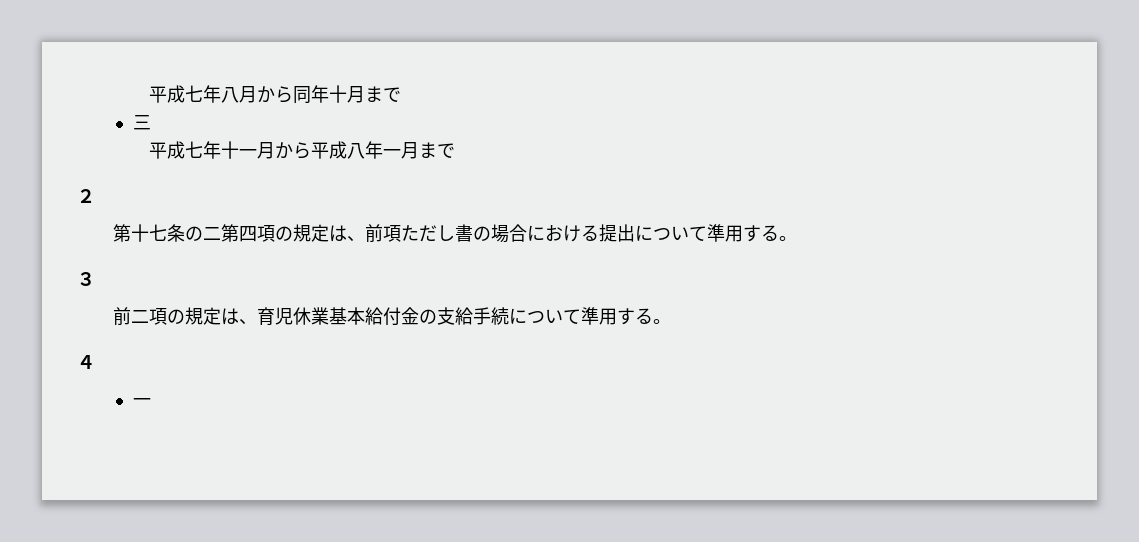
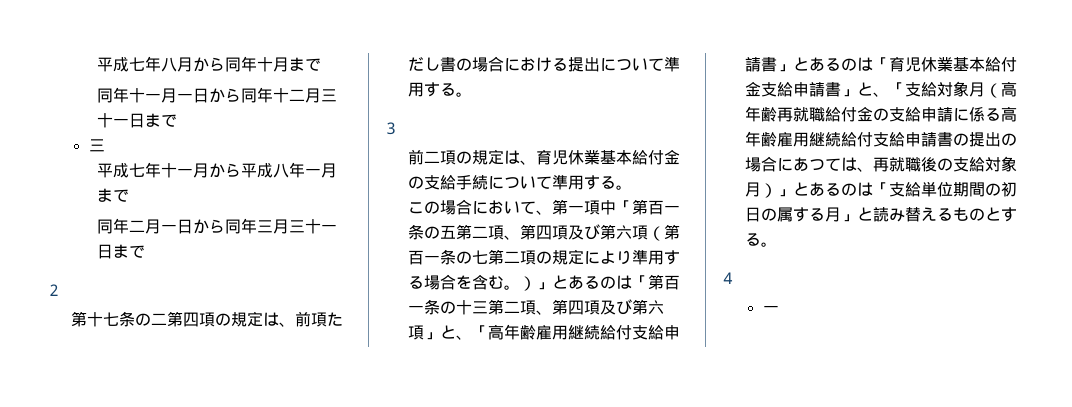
(401, 94) none -> [96,87,337,103] [96,113,177,128] // 同年十一月一日から同年十二月三十一日まで
(455, 150) none -> [96,218,337,234] [96,244,145,259] // 同年二月一日から同年三月三十一日まで
(671, 321) none -> [408,199,681,215] [408,224,681,241] [408,249,681,265] [408,274,681,291] [408,299,665,315] [408,324,681,340] [745,56,1018,72] [745,81,1018,98] [745,106,1018,122] [745,131,1018,147] [745,156,1018,172] [745,181,1018,198] [745,207,1018,222] [745,233,778,247] // この場合において、第一項中「第百一条の五第二項、第四項及び第六項（第百一条の七第二項の規定により準用する場合を含む。）」とあるのは「第百一条の十三第二項、第四項及び第六項」と、「高年齢雇用継続給付支給申請書」とあるのは「育児休業基本給付金支給申請書」と、「支給対象月（高年齢再就職給付金の支給申請に係る高年齢雇用継続給付支給申請書の提出の場合にあつては、再就職後の支給対象月）」とあるのは「支給単位期間の初日の属する月」と読み替えるものとする。

